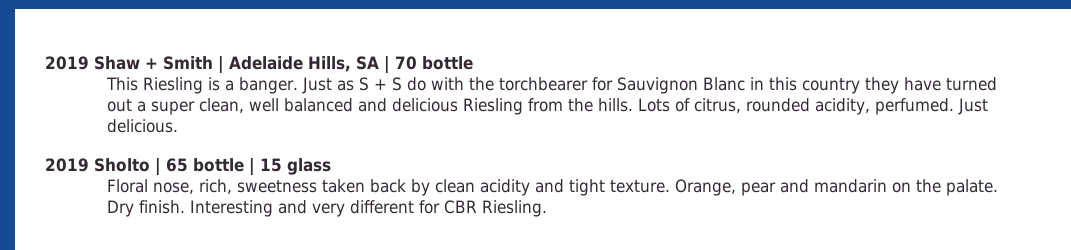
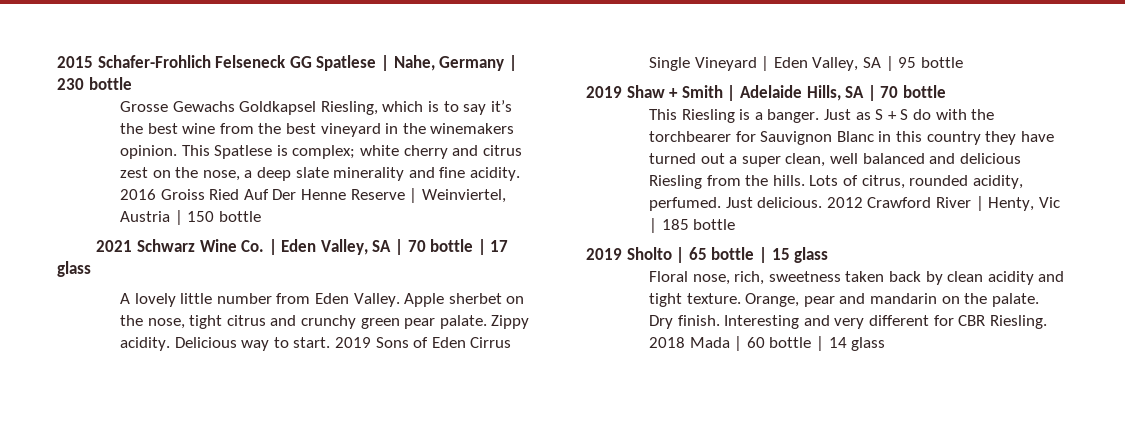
(45, 63) none -> [57,55,517,71] [57,77,132,90] [120,100,512,115] [120,123,515,137] [120,145,522,159] [120,167,520,181] [120,188,506,203] [120,210,261,225] [96,239,509,255] [57,261,91,277] [120,293,525,307] [120,315,530,329] [120,337,512,351] [649,56,963,71] 2015 Schafer-Frohlich Felseneck GG Spatlese | Nahe, Germany | 230 bottle // Grosse Gewachs Goldkapsel Riesling, which is to say it’s the best wine from the best vineyard in the winemakers opinion. This Spatlese is complex; white cherry and citrus zest on the nose, a deep slate minerality and fine acidity. 2016 Groiss Ried Auf Der Henne Reserve | Weinviertel, Austria | 150 bottle // 2021 Schwarz Wine Co. | Eden Valley, SA | 70 bottle | 17 glass // A lovely little number from Eden Valley. Apple sherbet on the nose, tight citrus and crunchy green pear palate. Zippy acidity. Delicious way to start. 2019 Sons of Eden Cirrus Single Vineyard | Eden Valley, SA | 95 bottle //
(179, 126) none -> [826,196,1060,211] [649,218,736,233] 2012 Crawford River | Henty, Vic | 185 bottle
(548, 208) none -> [649,336,886,351] 2018 Mada | 60 bottle | 14 glass

